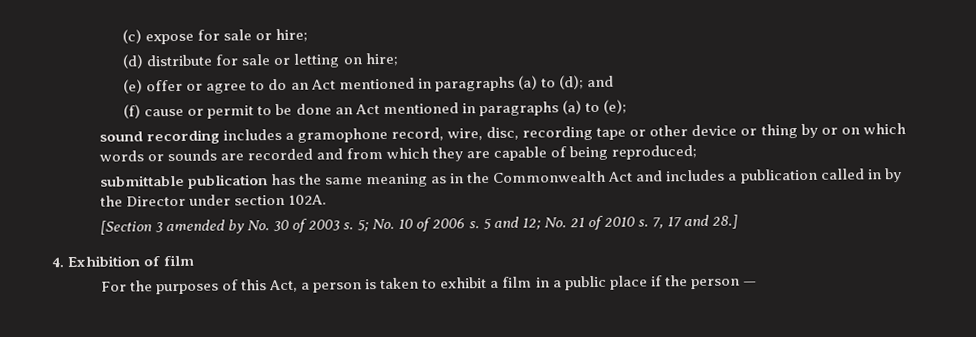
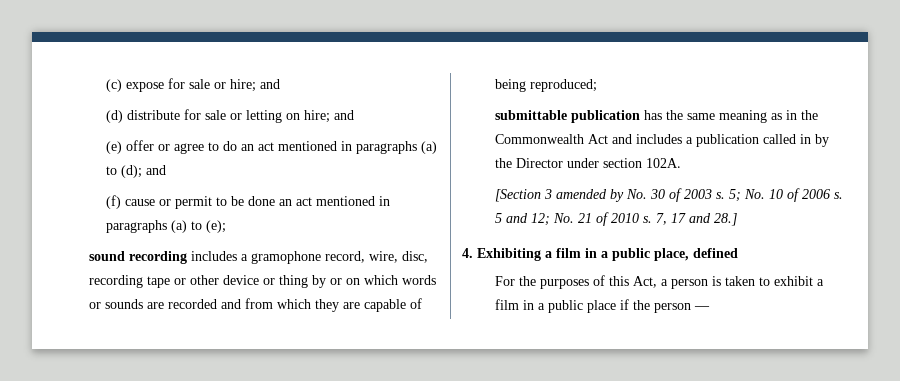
(309, 35) none -> [260,79,281,89] and
(399, 59) none -> [334,110,355,120] and
[310,79,336,90] Act -> [258,142,275,151] act
[354,104,380,115] Act -> [296,197,313,206] act
[67,254,195,268] Exhibition of film -> [477,248,738,261] Exhibiting a film in a public place, defined

